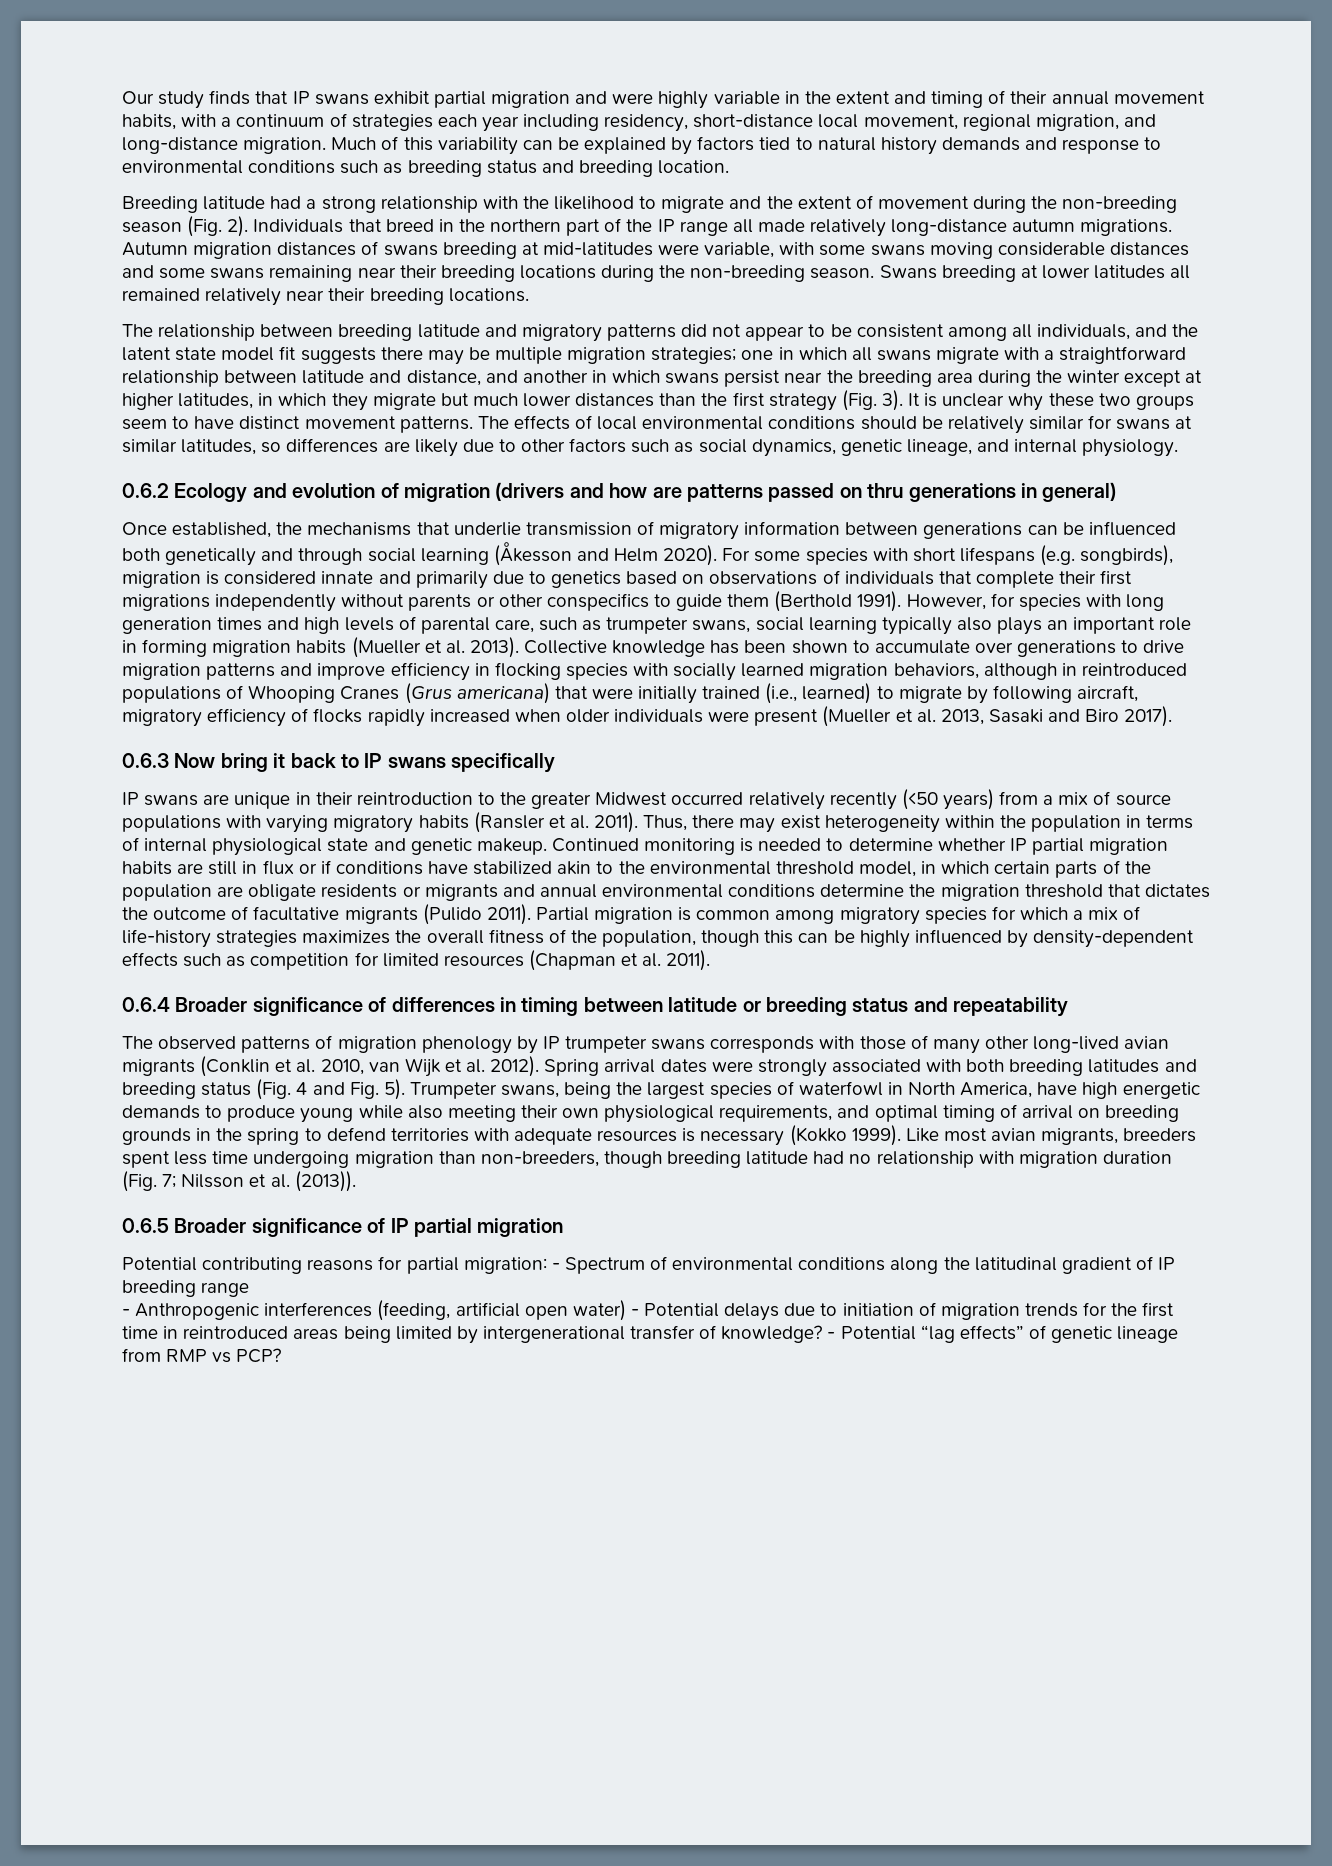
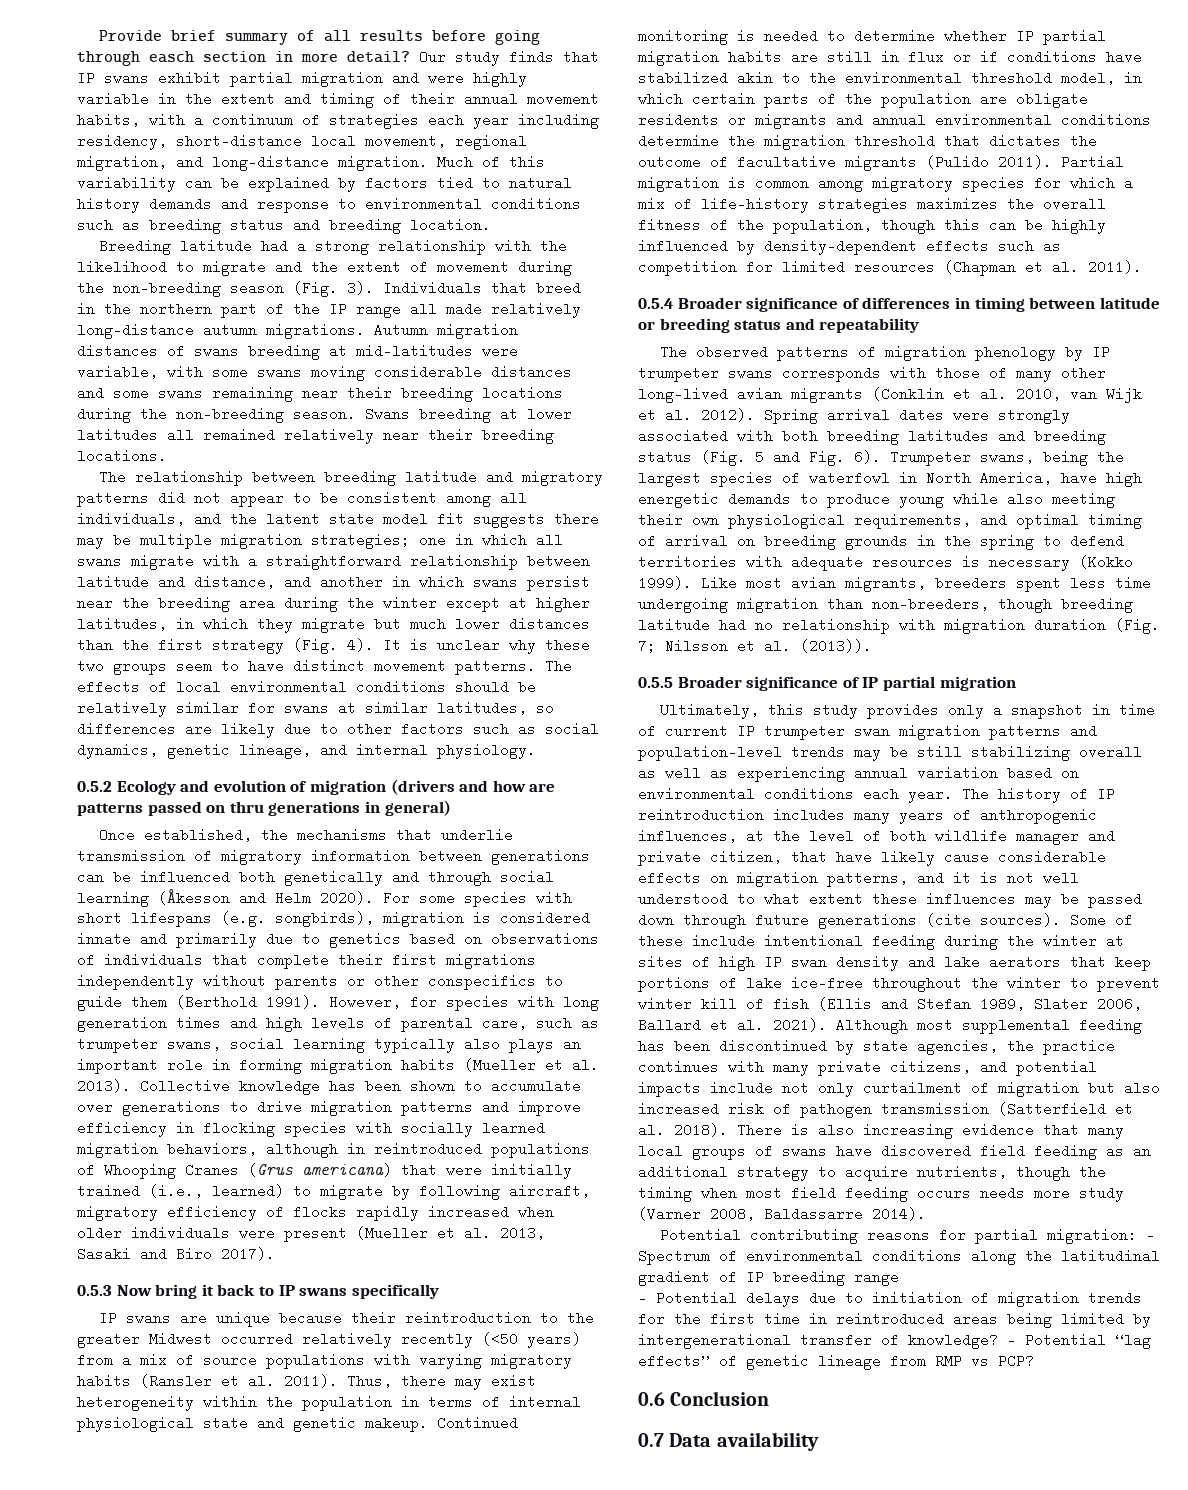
(122, 97) none -> [99,30,541,45] [77,51,410,66] Provide brief summary of all results before going through easch section in more detail?
[227,216,249,237] 2). -> [347,281,374,295] 3).
[881,390,903,411] 3). -> [347,638,374,652] 4).
[122,483,169,498] 0.6.2 -> [77,781,112,792] 0.5.2
[122,753,169,768] 0.6.3 -> [77,1285,112,1296] 0.5.3
[295,792,311,805] in -> [279,1311,343,1325] because
[122,997,170,1012] 0.6.4 -> [638,298,673,309] 0.5.4
[296,1082,308,1095] 4 -> [755,450,764,464] 5
[383,1079,405,1100] 5). -> [854,450,881,464] 6).
[122,1218,169,1233] 0.6.5 -> [638,677,673,688] 0.5.5
(564, 1227) none -> [660,703,1156,719] [638,724,1097,740] [638,745,1142,761] [638,766,1079,782] [638,787,1115,803] [638,808,1097,824] [638,829,1115,845] [638,850,1106,866] [638,871,1079,887] [638,892,1142,908] [638,913,1133,929] [638,934,1124,950] [638,955,1151,971] [638,976,1160,992] [638,997,1142,1011] [638,1018,1142,1034] [638,1039,1115,1055] [638,1060,1097,1076] [638,1081,1160,1097] [638,1102,1133,1118] [638,1123,1124,1139] [638,1144,1151,1160] [638,1165,1106,1181] [638,1186,1124,1202] [638,1207,926,1221] // Ultimately, this study provides only a snapshot in time of current IP trumpeter swan migration patterns and population-level trends may be still stabilizing overall as well as experiencing annual variation based on environmental conditions each year. The history of IP reintroduction includes many years of anthropogenic influences, at the level of both wildlife manager and private citizen, that have likely cause considerable effects on migration patterns, and it is not well understood to what extent these influences may be passed down through future generations (cite sources). Some of these include intentional feeding during the winter at sites of high IP swan density and lake aerators that keep portions of lake ice-free throughout the winter to prevent winter kill of fish (Ellis and Stefan 1989, Slater 2006, Ballard et al. 2021). Although most supplemental feeding has been discontinued by state agencies, the practice continues with many private citizens, and potential impacts include not only curtailment of migration but also increased risk of pathogen transmission (Satterfield et al. 2018). There is also increasing evidence that many local groups of swans have discovered field feeding as an additional strategy to acquire nutrients, though the timing when most field feeding occurs needs more study (Varner 2008, Baldassarre 2014).
[135,1300,639,1321] Anthropogenic interferences (feeding, artificial open water) - -> (647, 1298) none
(282, 1355) none -> [638,1391,770,1406] [638,1432,819,1451] // 0.6 Conclusion // 0.7 Data availability

